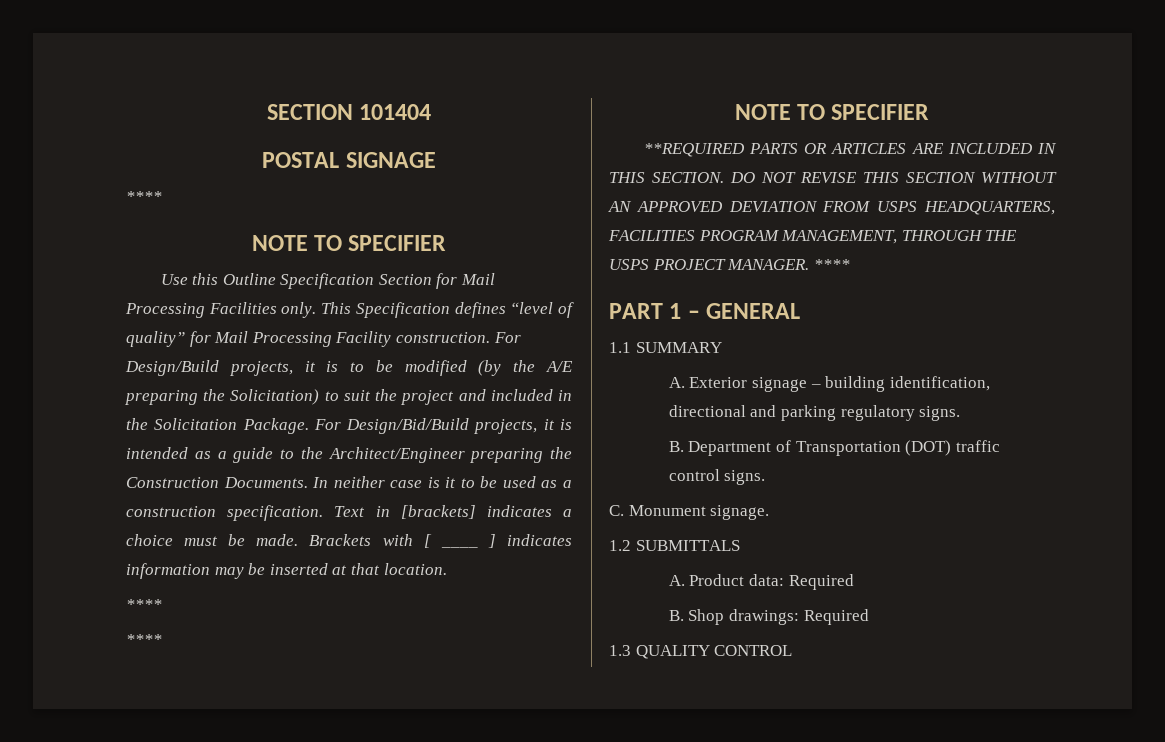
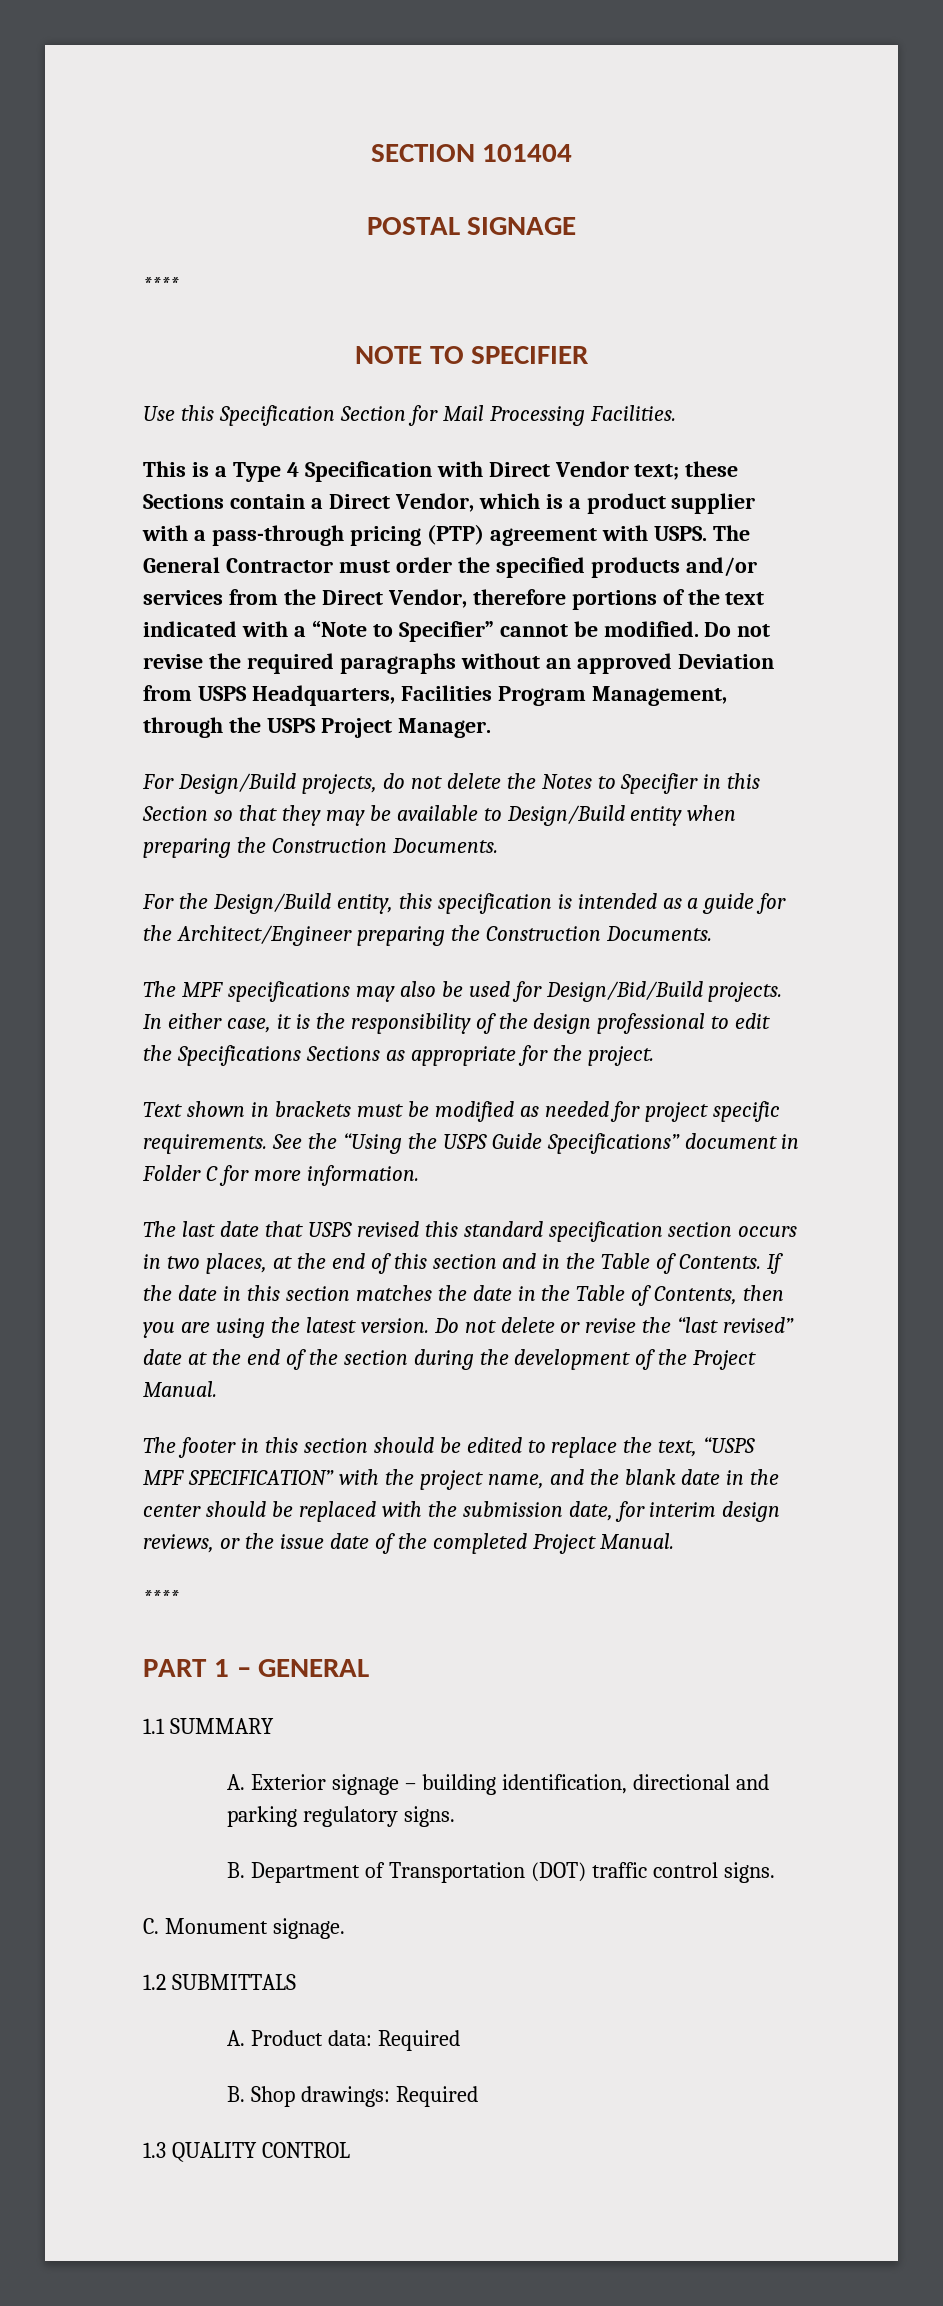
[222,273,276,285] Outline -> (214, 413) none
[208,302,574,318] [126,331,521,347] [125,360,573,376] [125,389,572,405] [126,418,555,434] Facilities only. This Specification defines “level of quality” for Mail Processing Facility construction. For Design/Build projects, it is to be modified (by the A/E preparing the Solicitation) to suit the project and included in the Solicitation Package. For Design/Bid/Build projects, it -> [589,405,676,421] [143,461,739,482] [143,493,756,514] [142,524,750,546] [143,557,757,578] [143,589,765,610] [143,620,771,642] [143,653,774,674] [143,685,727,706] [143,717,491,738] [142,773,761,794] [142,805,737,826] [143,837,498,858] [142,893,552,914] Facilities. // This is a Type 4 Specification with Direct Vendor text; these Sections contain a Direct Vendor, which is a product supplier with a pass-through pricing (PTP) agreement with USPS. The General Contractor must order the specified products and/or services from the Direct Vendor, therefore portions of the text indicated with a “Note to Specifier” cannot be modified. Do not revise the required paragraphs without an approved Deviation from USPS Headquarters, Facilities Program Management, through the USPS Project Manager. // For Design/Build projects, do not delete the Notes to Specifier in this Section so that they may be available to Design/Build entity when preparing the Construction Documents. // For the Design/Build entity, this specification
[280,449,294,459] to -> [756,893,787,914] for
[312,476,573,488] [126,505,572,521] [126,534,572,548] [126,563,447,579] [126,599,162,610] [126,634,162,645] [734,104,930,120] [643,143,1057,157] [609,172,1057,183] [608,201,1055,215] [608,230,1018,244] [609,259,810,270] In neither case is it to be used as a construction specification. Text in [brackets] indicates a choice must be made. Brackets with [ ____ ] indicates information may be inserted at that location. // **** // **** // NOTE TO SPECIFIER // **REQUIRED PARTS OR ARTICLES ARE INCLUDED IN THIS SECTION. DO NOT REVISE THIS SECTION WITHOUT AN APPROVED DEVIATION FROM USPS HEADQUARTERS, FACILITIES PROGRAM MANAGEMENT, THROUGH THE USPS PROJECT MANAGER. -> [143,981,783,1002] [143,1013,771,1034] [143,1045,654,1066] [143,1101,781,1122] [143,1133,800,1154] [142,1165,419,1186] [143,1221,798,1242] [143,1253,784,1274] [143,1285,785,1306] [143,1317,795,1338] [143,1349,757,1370] [143,1381,217,1397] [143,1437,756,1458] [143,1469,780,1490] [143,1501,781,1522] [143,1533,675,1554] // The MPF specifications may also be used for Design/Bid/Build projects. In either case, it is the responsibility of the design professional to edit the Specifications Sections as appropriate for the project. // Text shown in brackets must be modified as needed for project specific requirements. See the “Using the USPS Guide Specifications” document in Folder C for more information. // The last date that USPS revised this standard specification section occurs in two places, at the end of this section and in the Table of Contents. If the date in this section matches the date in the Table of Contents, then you are using the latest version. Do not delete or revise the “last revised” date at the end of the section during the development of the Project Manual. // The footer in this section should be edited to replace the text, “USPS MPF SPECIFICATION” with the project name, and the blank date in the center should be replaced with the submission date, for interim design reviews, or the issue date of the completed Project Manual. //

